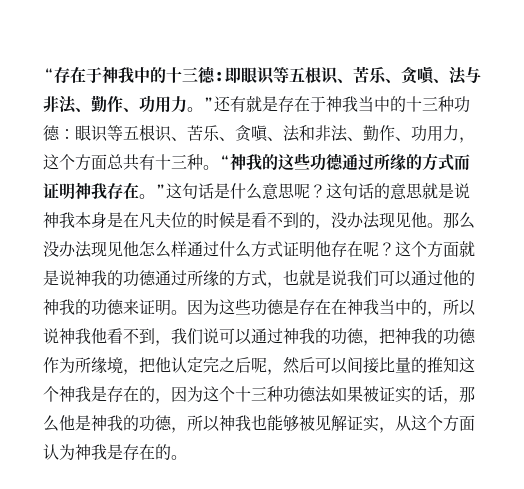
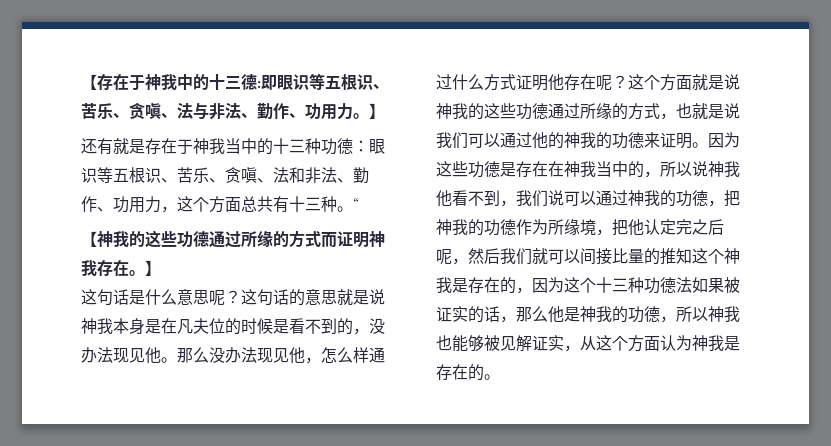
[43,68,54,81] “ -> [81,74,97,90] 【
[203,97,214,110] ” -> [369,103,385,119] 】 //
(230, 161) none -> [81,231,97,247] // 【
[155,184,166,197] ” -> [145,260,161,276] 】 //
(139, 249) none -> [305,357,321,364] ，
(123, 278) none -> [484,103,516,119] 这些
(315, 365) none -> [500,248,548,265] 我们就

